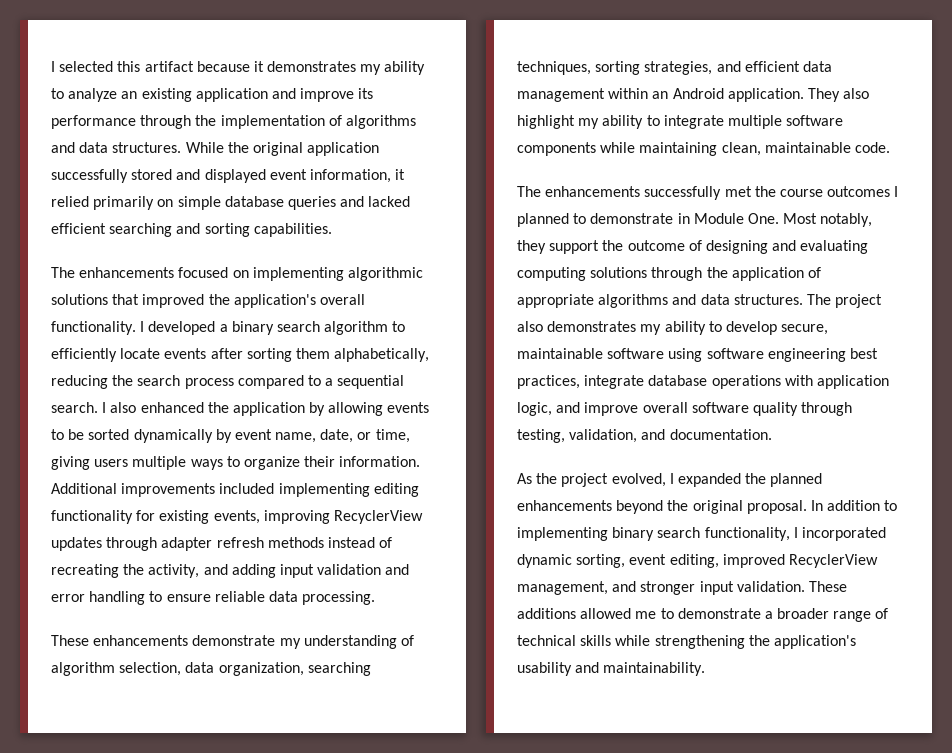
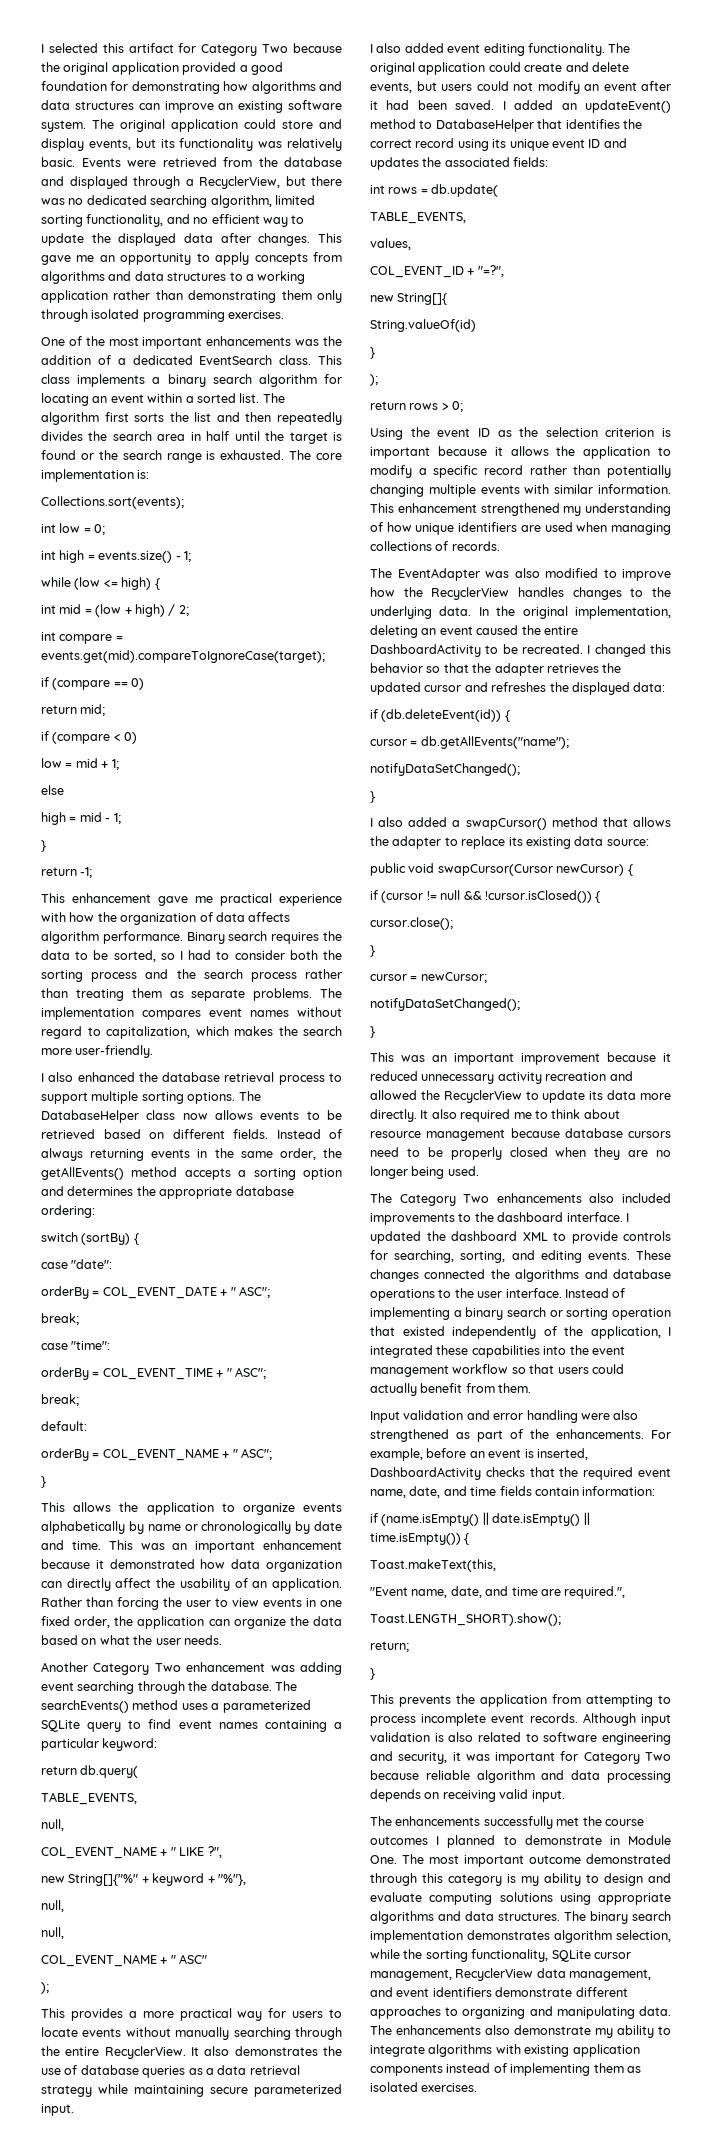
[196,61,426,75] [51,88,374,102] [51,115,416,129] [51,142,380,156] [51,169,406,183] [51,196,411,210] [51,223,332,237] [51,267,423,281] [51,294,365,308] [51,321,406,335] [51,348,430,362] [51,375,405,389] [51,402,430,416] [51,429,410,443] [51,456,421,470] [51,483,419,497] [51,510,423,524] [51,537,393,551] [51,564,410,578] [51,591,376,605] [51,635,414,649] [51,662,371,676] [517,61,832,75] [517,88,870,102] [517,115,844,129] [517,142,890,156] because it demonstrates my ability to analyze an existing application and improve its performance through the implementation of algorithms and data structures. While the original application successfully stored and displayed event information, it relied primarily on simple database queries and lacked efficient searching and sorting capabilities. // The enhancements focused on implementing algorithmic solutions that improved the application's overall functionality. I developed a binary search algorithm to efficiently locate events after sorting them alphabetically, reducing the search process compared to a sequential search. I also enhanced the application by allowing events to be sorted dynamically by event name, date, or time, giving users multiple ways to organize their information. Additional improvements included implementing editing functionality for existing events, improving RecyclerView updates through adapter refresh methods instead of recreating the activity, and adding input validation and error handling to ensure reliable data processing. // These enhancements demonstrate my understanding of algorithm selection, data organization, searching techniques, sorting strategies, and efficient data management within an Android application. They also highlight my ability to integrate multiple software components while maintaining clean, maintainable code. -> [178,43,342,56] [41,62,283,75] [41,81,342,94] [41,100,342,113] [41,119,342,132] [41,138,342,151] [41,157,342,167] [41,176,342,189] [41,195,315,208] [41,214,305,227] [41,233,342,246] [41,252,342,265] [41,271,306,284] [41,290,342,303] [41,309,285,322] [41,336,342,349] [41,355,342,365] [41,374,342,387] [41,393,285,406] [41,412,343,425] [41,431,343,444] [41,450,342,463] [41,469,150,482] [41,496,184,509] [41,523,106,535] [41,550,191,563] [41,577,160,590] [41,604,189,617] [41,632,123,644] [41,650,325,663] [41,677,145,690] [41,704,106,716] [41,731,138,744] [41,758,119,770] [41,785,64,795] [41,812,121,825] [41,840,46,852] [41,867,93,878] [41,893,342,906] [41,912,291,925] [41,931,343,944] [41,950,342,962] [41,969,342,982] [41,988,342,1001] [41,1007,342,1020] [41,1026,342,1039] [41,1045,154,1058] [41,1072,342,1085] [41,1091,261,1104] [41,1110,342,1123] [41,1129,342,1139] [41,1148,342,1161] [41,1167,342,1180] [41,1186,294,1199] [41,1205,95,1218] [41,1232,139,1245] [41,1259,113,1269] [41,1286,270,1299] [41,1313,79,1325] [41,1341,111,1350] [41,1367,266,1380] [41,1394,79,1406] [41,1421,87,1431] [41,1448,272,1461] [41,1476,46,1488] [41,1502,342,1515] [41,1521,342,1534] [41,1540,342,1553] [41,1559,342,1572] [41,1578,342,1591] [41,1597,342,1610] [41,1616,342,1629] [41,1635,222,1645] [41,1662,342,1675] [41,1681,297,1694] [41,1700,311,1713] [41,1719,342,1732] [41,1738,158,1751] [41,1765,139,1778] [41,1792,137,1805] [41,1819,64,1831] [41,1846,222,1859] [41,1873,246,1886] [41,1900,64,1912] [41,1927,64,1939] [41,1954,208,1967] [41,1982,49,1994] [41,2008,342,2021] [41,2027,342,2040] [41,2046,342,2059] [41,2065,300,2078] [41,2084,342,2097] [41,2104,74,2116] [370,43,631,56] [370,62,629,75] [370,81,671,94] [370,100,671,113] [370,119,642,132] [370,138,627,151] [370,157,549,170] [370,184,499,197] [370,211,466,224] [370,238,411,250] [370,265,504,278] [370,293,448,305] [370,319,476,332] [370,347,375,359] [370,374,378,386] [370,401,464,412] [370,427,671,440] [370,446,671,459] [370,465,671,478] [370,484,671,497] [370,503,671,516] [370,522,671,535] [370,541,500,551] [370,568,671,581] [370,587,671,600] [370,606,671,619] [370,625,578,638] [370,644,671,657] [370,663,622,676] [370,682,666,695] [370,709,510,722] [370,736,569,749] [370,763,520,776] [370,791,375,803] [370,817,671,830] [370,836,649,849] [370,863,633,876] [370,890,601,903] [370,917,453,930] [370,945,375,957] [370,972,487,983] [370,998,520,1011] [370,1026,375,1038] [370,1052,671,1065] [370,1071,633,1084] [370,1090,671,1103] [370,1109,620,1122] [370,1128,671,1141] [370,1147,671,1160] [370,1166,479,1179] [370,1193,671,1206] [370,1212,629,1225] [370,1231,671,1244] [370,1250,671,1263] [370,1269,671,1282] [370,1288,626,1301] [370,1307,671,1320] [370,1326,671,1339] [370,1345,625,1358] [370,1364,624,1377] [370,1383,532,1396] [370,1410,639,1423] [370,1429,671,1442] [370,1448,588,1461] [370,1467,671,1480] [370,1486,656,1498] [370,1512,590,1526] [370,1533,470,1545] [370,1559,496,1572] [370,1586,626,1599] [370,1613,561,1626] [370,1641,409,1652] [370,1668,375,1680] [370,1694,671,1707] [370,1713,671,1726] [370,1732,671,1745] [370,1751,671,1764] [370,1770,671,1783] [370,1789,565,1802] for Category Two because the original application provided a good foundation for demonstrating how algorithms and data structures can improve an existing software system. The original application could store and display events, but its functionality was relatively basic. Events were retrieved from the database and displayed through a RecyclerView, but there was no dedicated searching algorithm, limited sorting functionality, and no efficient way to update the displayed data after changes. This gave me an opportunity to apply concepts from algorithms and data structures to a working application rather than demonstrating them only through isolated programming exercises. // One of the most important enhancements was the addition of a dedicated EventSearch class. This class implements a binary search algorithm for locating an event within a sorted list. The algorithm first sorts the list and then repeatedly divides the search area in half until the target is found or the search range is exhausted. The core implementation is: // Collections.sort(events); // int low = 0; // int high = events.size() - 1; // while (low <= high) { // int mid = (low + high) / 2; // int compare = events.get(mid).compareToIgnoreCase(target); // if (compare == 0) // return mid; // if (compare < 0) // low = mid + 1; // else // high = mid - 1; // } // return -1; // This enhancement gave me practical experience with how the organization of data affects algorithm performance. Binary search requires the data to be sorted, so I had to consider both the sorting process and the search process rather than treating them as separate problems. The implementation compares event names without regard to capitalization, which makes the search more user-friendly. // I also enhanced the database retrieval process to support multiple sorting options. The DatabaseHelper class now allows events to be retrieved based on different fields. Instead of always returning events in the same order, the getAllEvents() method accepts a sorting option and determines the appropriate database ordering: // switch (sortBy) { // case "date": // orderBy = COL_EVENT_DATE + " ASC"; // break; // case "time": // orderBy = COL_EVENT_TIME + " ASC"; // break; // default: // orderBy = COL_EVENT_NAME + " ASC"; // } // This allows the application to organize events alphabetically by name or chronologically by date and time. This was an important enhancement because it demonstrated how data organization can directly affect the usability of an application. Rather than forcing the user to view events in one fixed order, the application can organize the data based on what the user needs. // Another Category Two enhancement was adding event searching through the database. The searchEvents() method uses a parameterized SQLite query to find event names containing a particular keyword: // return db.query( // TABLE_EVENTS, // null, // COL_EVENT_NAME + " LIKE ?", // new String[]{"%" + keyword + "%"}, // null, // null, // COL_EVENT_NAME + " ASC" // ); // This provides a more practical way for users to locate events without manually searching through the entire RecyclerView. It also demonstrates the use of database queries as a data retrieval strategy while maintaining secure parameterized input. // I also added event editing functionality. The original application could create and delete events, but users could not modify an event after it had been saved. I added an updateEvent() method to DatabaseHelper that identifies the correct record using its unique event ID and updates the associated fields: // int rows = db.update( // TABLE_EVENTS, // values, // COL_EVENT_ID + "=?", // new String[]{ // String.valueOf(id) // } // ); // return rows > 0; // Using the event ID as the selection criterion is important because it allows the application to modify a specific record rather than potentially changing multiple events with similar information. This enhancement strengthened my understanding of how unique identifiers are used when managing collections of records. // The EventAdapter was also modified to improve how the RecyclerView handles changes to the underlying data. In the original implementation, deleting an event caused the entire DashboardActivity to be recreated. I changed this behavior so that the adapter retrieves the updated cursor and refreshes the displayed data: // if (db.deleteEvent(id)) { // cursor = db.getAllEvents("name"); // notifyDataSetChanged(); // } // I also added a swapCursor() method that allows the adapter to replace its existing data source: // public void swapCursor(Cursor newCursor) { // if (cursor != null && !cursor.isClosed()) { // cursor.close(); // } // cursor = newCursor; // notifyDataSetChanged(); // } // This was an important improvement because it reduced unnecessary activity recreation and allowed the RecyclerView to update its data more directly. It also required me to think about resource management because database cursors need to be properly closed when they are no longer being used. // The Category Two enhancements also included improvements to the dashboard interface. I updated the dashboard XML to provide controls for searching, sorting, and editing events. These changes connected the algorithms and database operations to the user interface. Instead of implementing a binary search or sorting operation that existed independently of the application, I integrated these capabilities into the event management workflow so that users could actually benefit from them. // Input validation and error handling were also strengthened as part of the enhancements. For example, before an event is inserted, DashboardActivity checks that the required event name, date, and time fields contain information: // if (name.isEmpty() || date.isEmpty() || time.isEmpty()) { // Toast.makeText(this, // "Event name, date, and time are required.", // Toast.LENGTH_SHORT).show(); // return; // } // This prevents the application from attempting to process incomplete event records. Although input validation is also related to software engineering and security, it was important for Category Two because reliable algorithm and data processing depends on receiving valid input.
[783,213,873,227] [517,240,869,254] [517,267,821,281] Most notably, they support the outcome of designing and evaluating computing solutions through the application of -> [402,1854,671,1867] [370,1873,671,1886] [370,1892,591,1905] The most important outcome demonstrated through this category is my ability to design and evaluate computing solutions using
[835,294,883,308] [517,321,829,335] [517,348,878,362] [517,375,889,389] [517,402,853,416] [517,429,772,443] [517,473,823,487] [517,500,898,514] [517,527,886,541] [517,554,878,568] [517,581,847,595] [517,608,889,622] [517,635,856,649] [517,662,706,676] project also demonstrates my ability to develop secure, maintainable software using software engineering best practices, integrate database operations with application logic, and improve overall software quality through testing, validation, and documentation. // As the project evolved, I expanded the planned enhancements beyond the original proposal. In addition to implementing binary search functionality, I incorporated dynamic sorting, event editing, improved RecyclerView management, and stronger input validation. These additions allowed me to demonstrate a broader range of technical skills while strengthening the application's usability and maintainability. -> [590,1911,671,1924] [370,1930,671,1943] [370,1949,631,1962] [370,1968,652,1981] [370,1987,628,1997] [370,2006,671,2019] [370,2025,671,2038] [370,2044,640,2057] [370,2063,641,2076] [370,2082,478,2092] binary search implementation demonstrates algorithm selection, while the sorting functionality, SQLite cursor management, RecyclerView data management, and event identifiers demonstrate different approaches to organizing and manipulating data. The enhancements also demonstrate my ability to integrate algorithms with existing application components instead of implementing them as isolated exercises.

